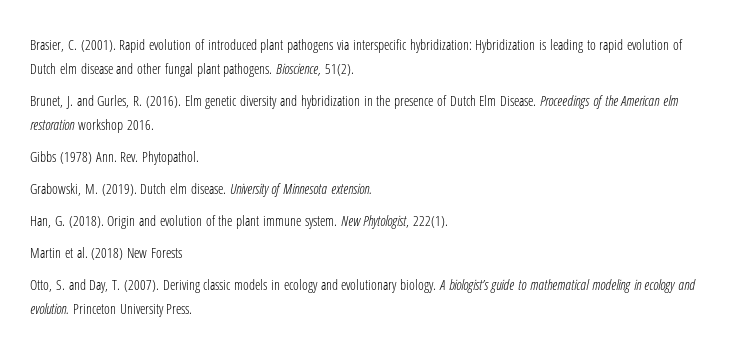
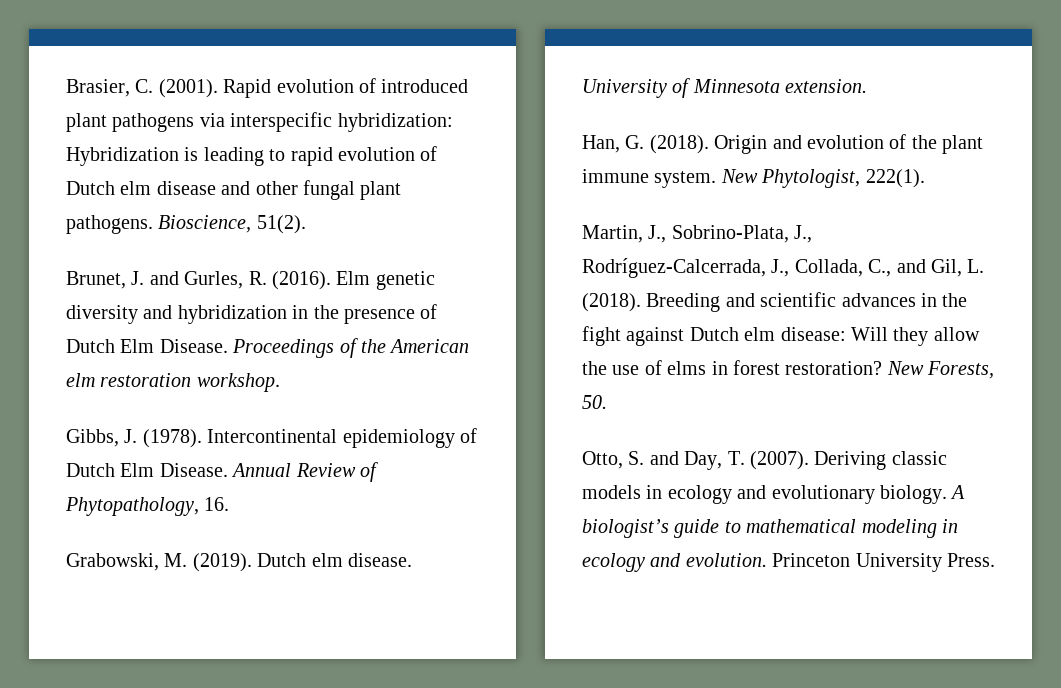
[77,119,154,133] [30,151,200,165] workshop 2016. // Gibbs (1978) Ann. Rev. Phytopathol. -> [196,373,280,392] [66,428,477,448] [66,462,378,482] [65,497,230,516] workshop. // Gibbs, J. (1978). Intercontinental epidemiology of Dutch Elm Disease. Annual Review of Phytopathology, 16.
[30,247,182,260] Martin et al. (2018) New Forests -> [582,225,813,243] [582,258,985,278] [582,292,968,312] [582,326,980,346] [582,360,995,379] [582,395,607,409] Martin, J., Sobrino-Plata, J., Rodríguez-Calcerrada, J., Collada, C., and Gil, L. (2018). Breeding and scientific advances in the fight against Dutch elm disease: Will they allow the use of elms in forest restoration? New Forests, 50.

